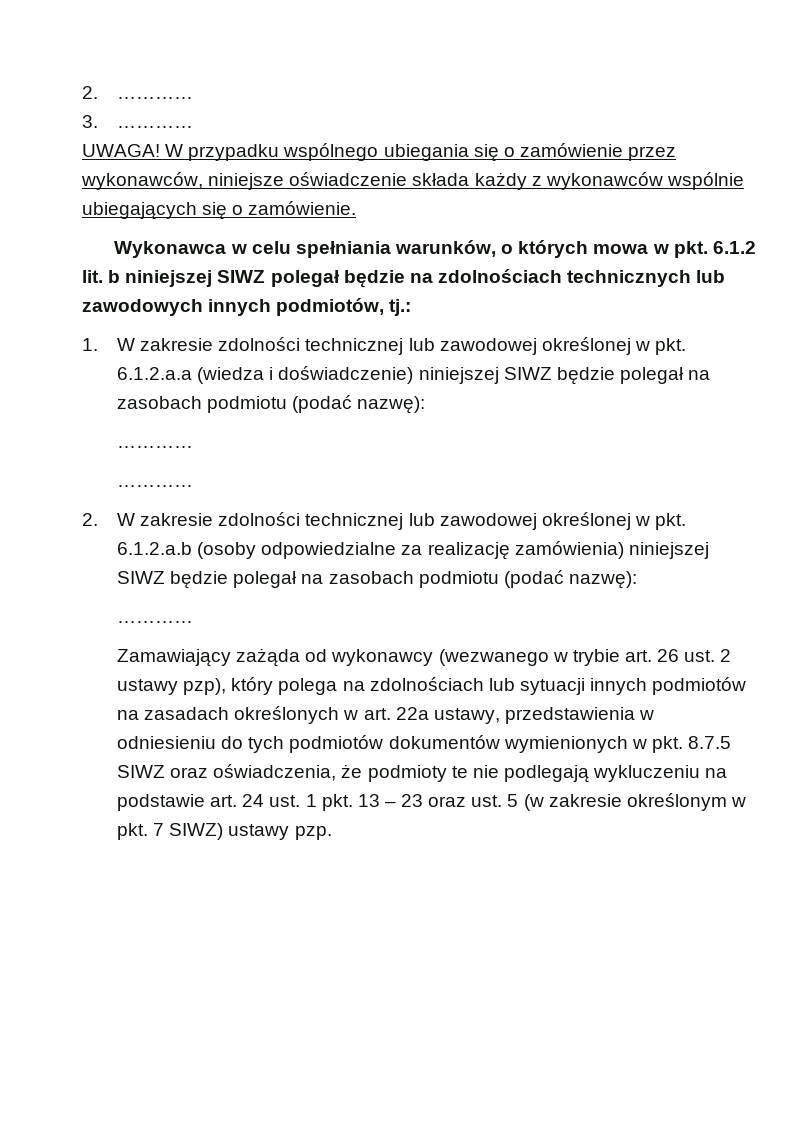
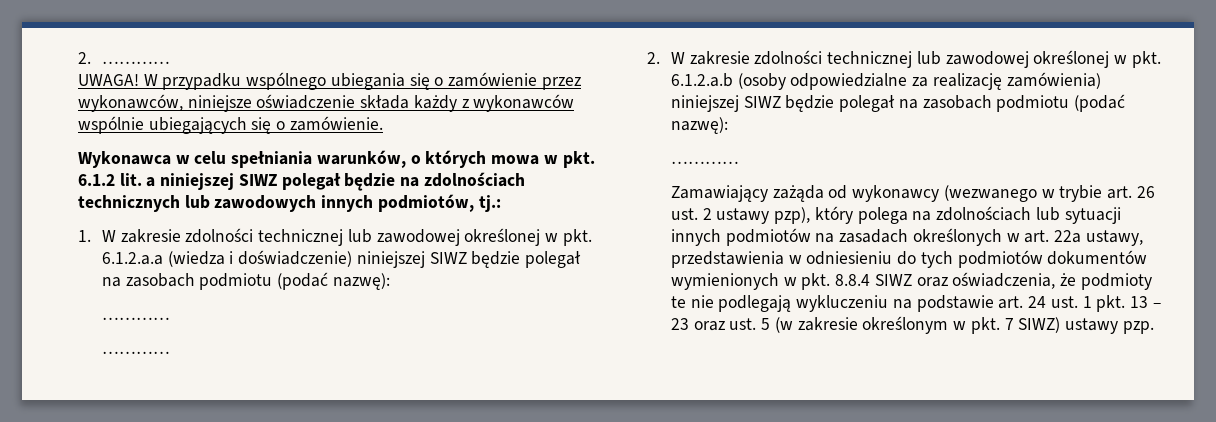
[82,115,194,128] // 3. ………… -> (171, 62) none
[108,270,121,283] b -> [146,177,156,187] a
[688,736,732,749] 8.7.5 -> [835,274,871,286] 8.8.4

